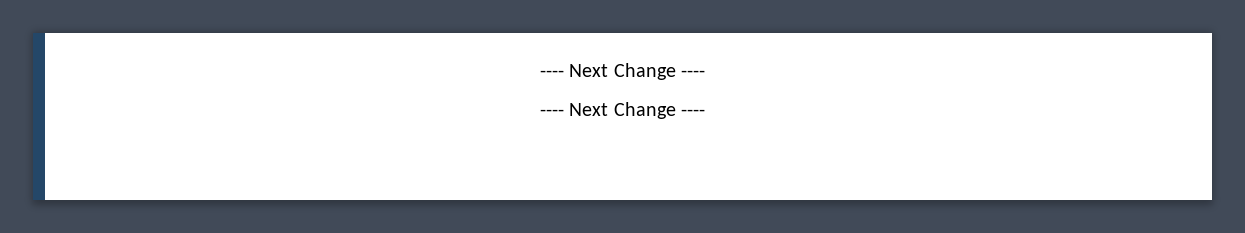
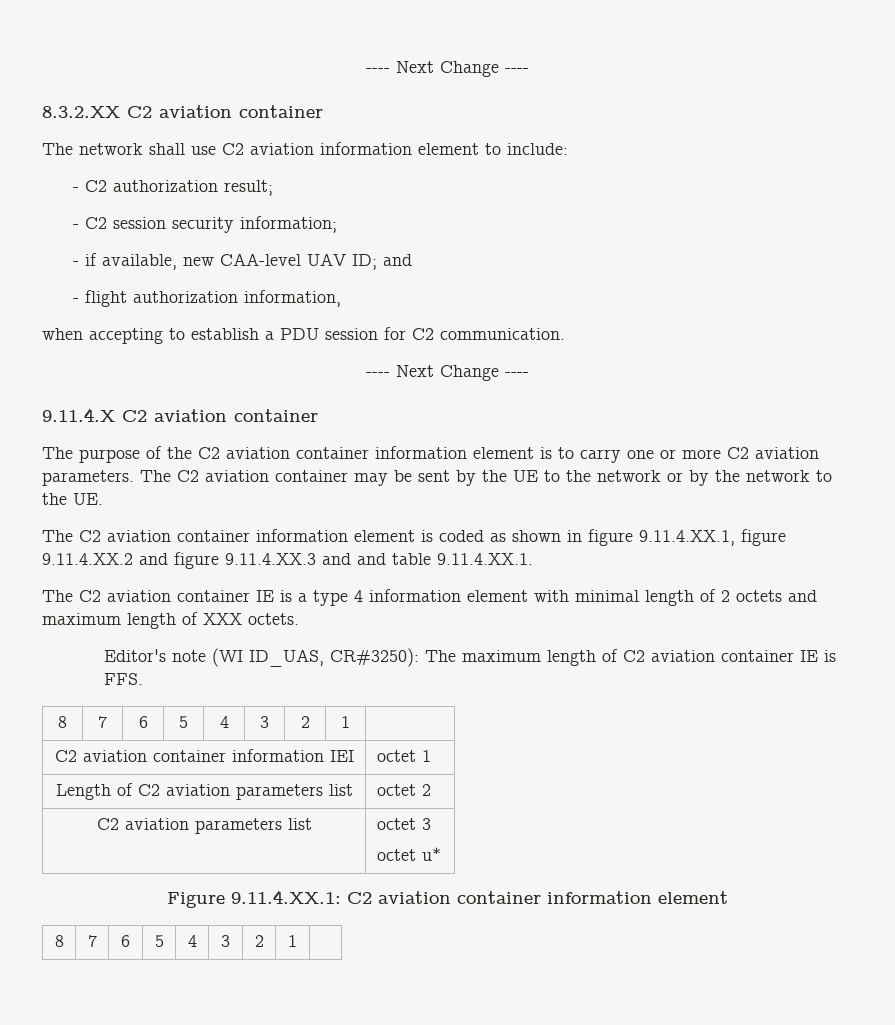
[539,63,706,80] [539,102,706,119] ---- Next Change ---- // ---- Next Change ---- -> [366,61,529,77] [42,105,323,118] [42,142,568,155] [72,180,273,196] [72,216,337,233] [72,253,412,270] [72,290,341,307] [42,327,565,344] [366,365,529,381] [42,408,318,422] [42,446,819,463] [42,470,832,486] [42,493,103,505] [42,529,786,546] [42,552,533,569] [42,589,817,606] [42,612,299,629] [103,648,836,667] [103,673,143,685] [58,716,67,728] [98,716,107,728] [138,716,148,728] [179,716,188,728] [219,716,229,728] [260,716,269,728] [300,716,310,728] [341,716,350,728] [54,749,354,762] [376,750,431,762] [55,783,353,800] [376,784,431,796] [96,818,312,834] [376,818,431,830] [376,847,441,861] [167,890,728,908] [54,935,64,947] [87,935,97,947] [121,935,130,947] [154,935,164,947] [187,935,197,947] [221,935,230,947] [254,935,264,947] [288,935,297,947] ---- Next Change ---- // 8.3.2.XX C2 aviation container // The network shall use C2 aviation information element to include: // - C2 authorization result; // - C2 session security information; // - if available, new CAA-level UAV ID; and // - flight authorization information, // when accepting to establish a PDU session for C2 communication. // ---- Next Change ---- // 9.11.4.X C2 aviation container // The purpose of the C2 aviation container information element is to carry one or more C2 aviation parameters. The C2 aviation container may be sent by the UE to the network or by the network to the UE. // The C2 aviation container information element is coded as shown in figure 9.11.4.XX.1, figure 9.11.4.XX.2 and figure 9.11.4.XX.3 and and table 9.11.4.XX.1. // The C2 aviation container IE is a type 4 information element with minimal length of 2 octets and maximum length of XXX octets. // Editor's note (WI ID_UAS, CR#3250): The maximum length of C2 aviation container IE is FFS. // 8 | 7 | 6 | 5 | 4 | 3 | 2 | 1 | // C2 aviation container information IEI | octet 1 // Length of C2 aviation parameters list | octet 2 // C2 aviation parameters list | octet 3 // octet u* // Figure 9.11.4.XX.1: C2 aviation container information element // 8 | 7 | 6 | 5 | 4 | 3 | 2 | 1 |

